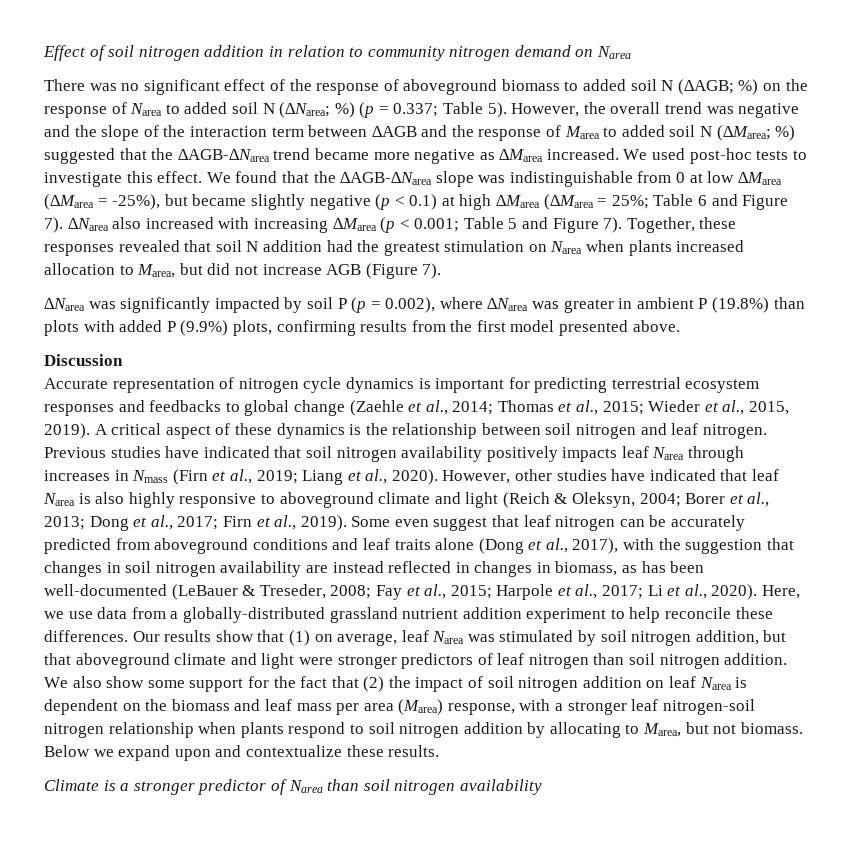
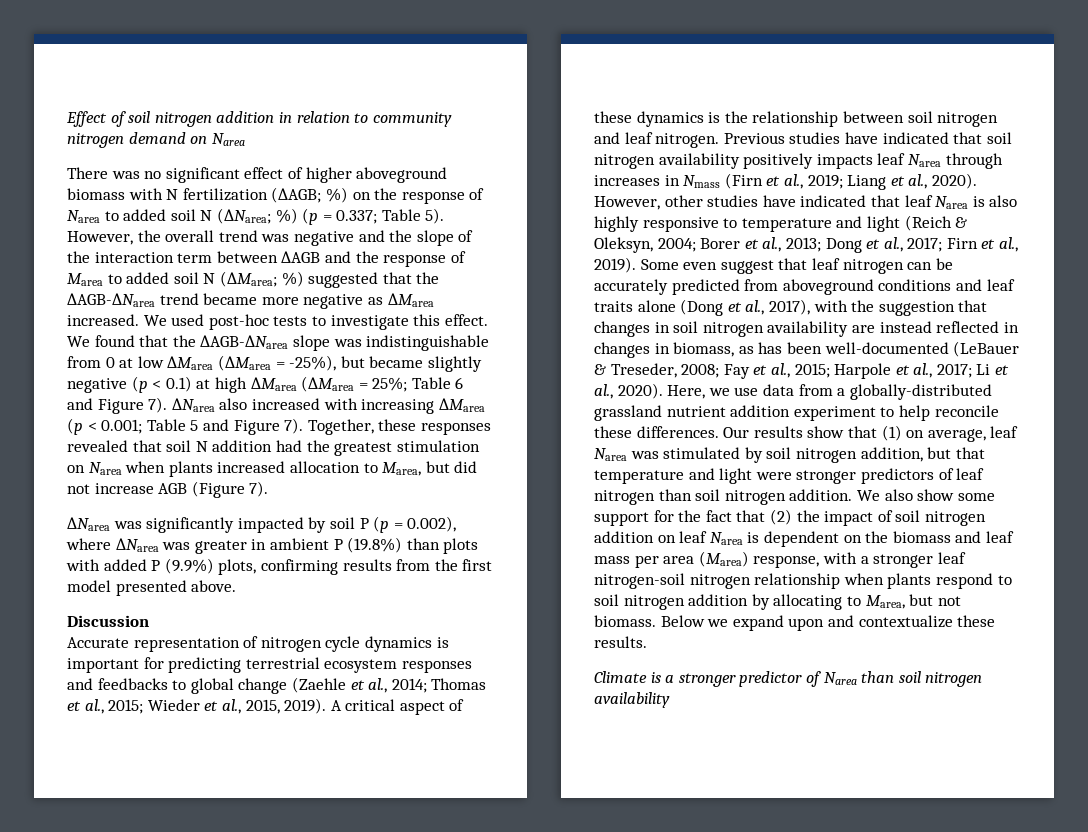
[289,79,674,95] the response of aboveground biomass to added soil N -> [305,167,448,183] [67,188,268,201] higher aboveground biomass with N fertilization
[279,492,431,508] aboveground climate -> [741,218,832,232] temperature
[75,653,227,669] aboveground climate -> [594,470,684,484] temperature

